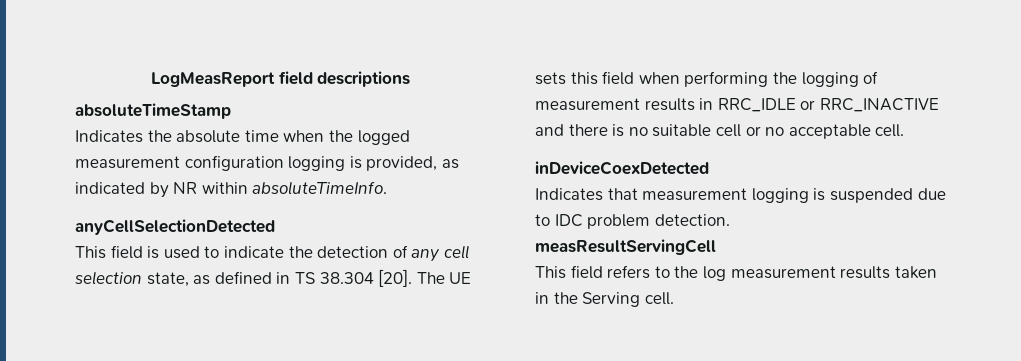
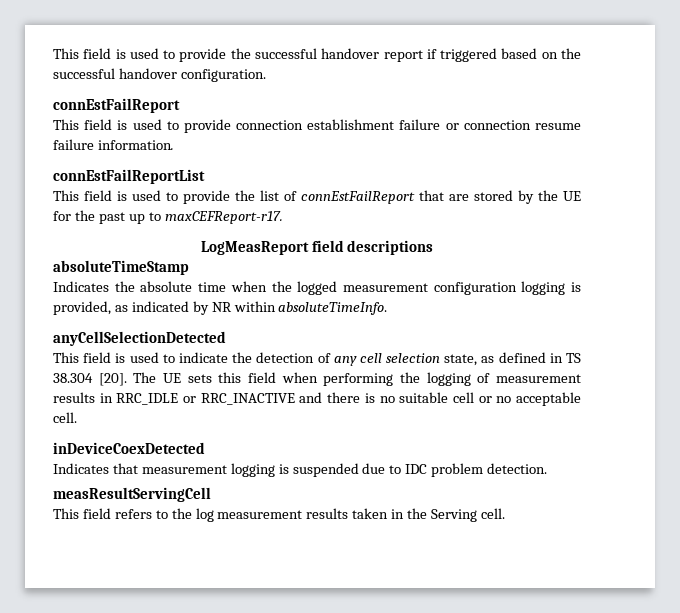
(150, 79) none -> [53,48,581,62] [53,68,266,82] [53,98,180,113] [53,119,581,133] [53,139,174,150] [53,169,205,184] [53,190,581,204] [53,210,283,224] This field is used to provide the successful handover report if triggered based on the successful handover configuration. // connEstFailReport // This field is used to provide connection establishment failure or connection resume failure information. // connEstFailReportList // This field is used to provide the list of connEstFailReport that are stored by the UE for the past up to maxCEFReport-r17. //

